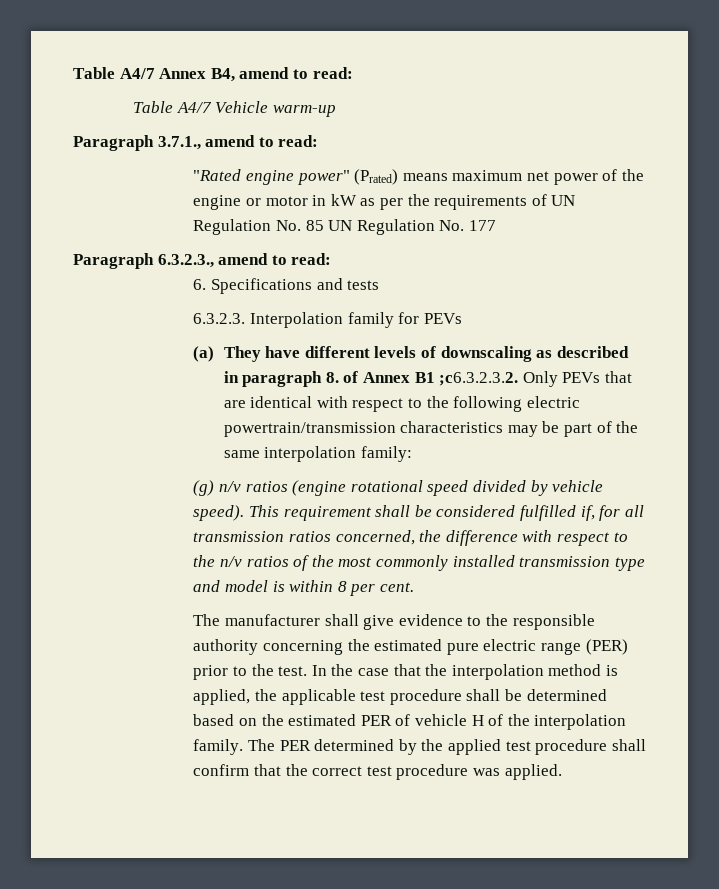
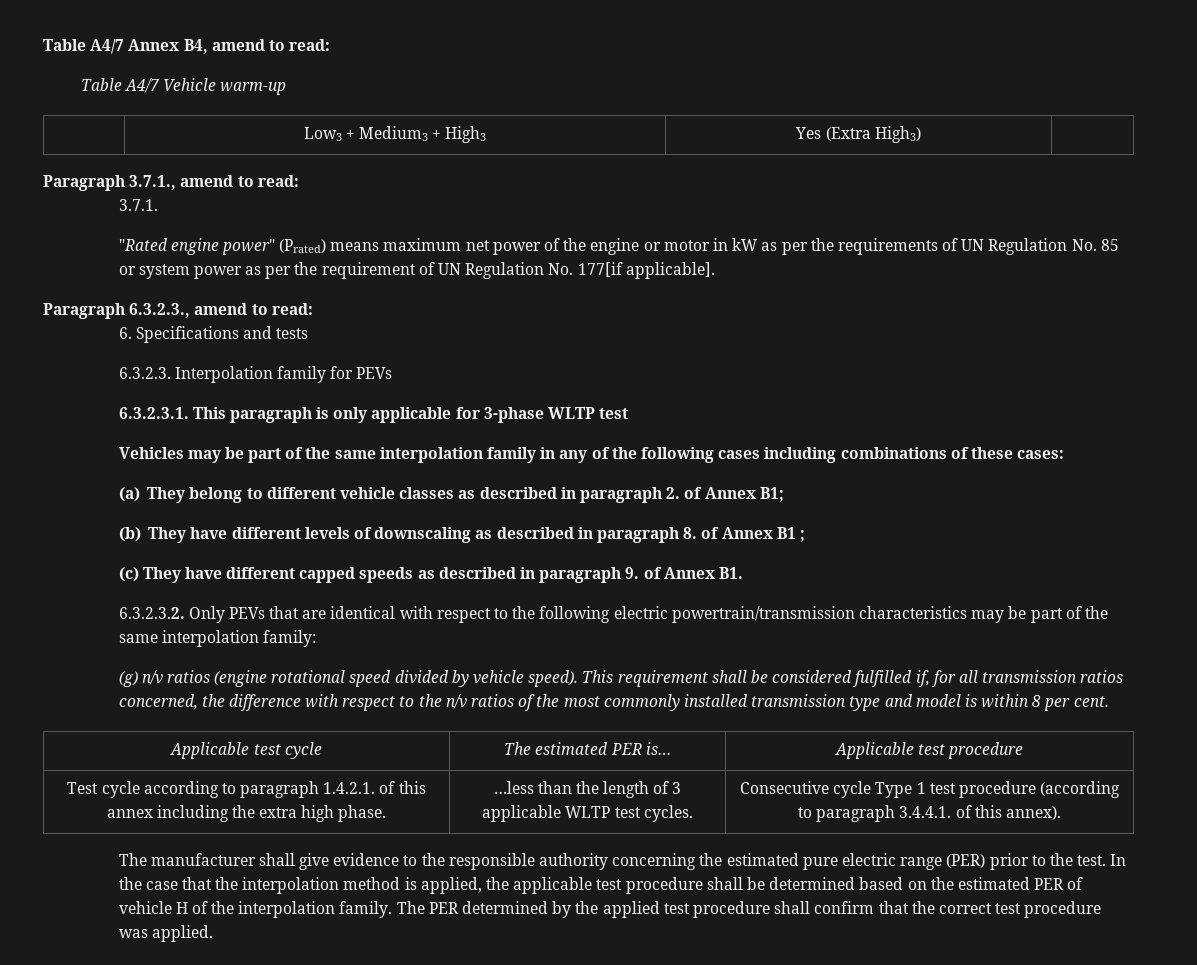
(337, 111) none -> [303,126,487,143] [795,126,921,143] // | Low3 + Medium3 + High3 | Yes (Extra High3) |
(319, 141) none -> [118,199,158,211] // 3.7.1.
[328,219,497,235] UN Regulation No. 177 -> [118,262,715,279] or system power as per the requirement of UN Regulation No. 177[if applicable].
[193,346,215,362] (a) -> [118,407,629,423] [118,447,1065,463] [118,487,784,503] [118,527,141,542] 6.3.2.3.1. This paragraph is only applicable for 3-phase WLTP test // Vehicles may be part of the same interpolation family in any of the following cases including combinations of these cases: // (a) They belong to different vehicle classes as described in paragraph 2. of Annex B1; // (b)
[439,372,519,386] ;c6.3.2.3.2. -> [799,530,805,542] [118,567,743,583] [118,607,185,619] ; // (c) They have different capped speeds as described in paragraph 9. of Annex B1. // 6.3.2.3.2.
(415, 587) none -> [170,742,322,759] [504,742,671,755] [834,742,1024,759] [67,781,426,798] [106,805,387,822] [493,781,682,798] [482,805,693,822] [739,781,1121,798] [798,805,1061,822] // Applicable test cycle | The estimated PER is… | Applicable test procedure // Test cycle according to paragraph 1.4.2.1. of this annex including the extra high phase. | …less than the length of 3 applicable WLTP test cycles. | Consecutive cycle Type 1 test procedure (according to paragraph 3.4.4.1. of this annex).

